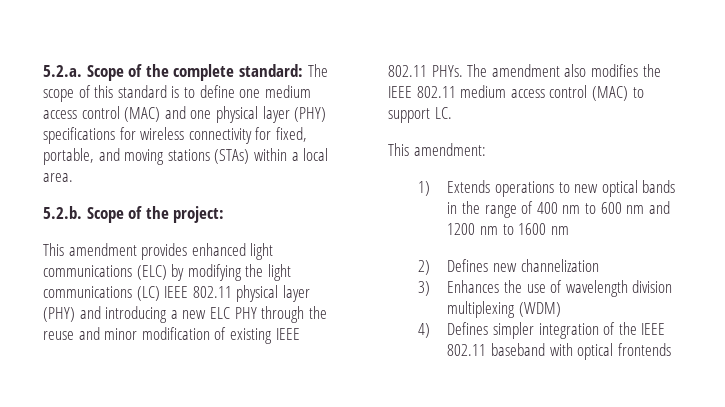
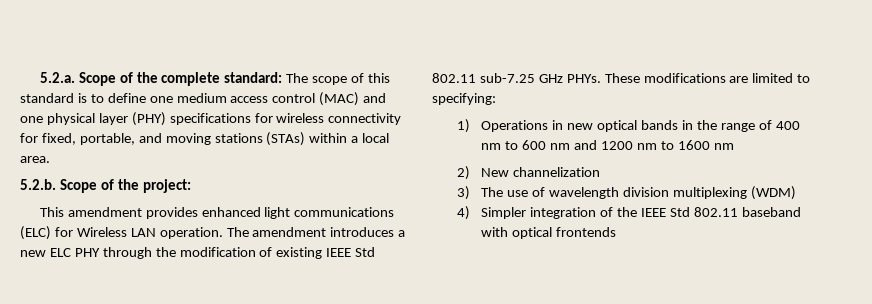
[171,264,291,281] [43,285,310,302] [43,306,168,323] by modifying the light communications (LC) IEEE 802.11 physical layer (PHY) and introducing -> [54,227,395,239] for Wireless LAN operation. The amendment introduces
[43,327,138,340] reuse and minor -> (176, 252) none
[388,64,661,77] [388,85,644,101] [388,107,452,123] [388,143,486,156] [417,180,570,197] 802.11 PHYs. The amendment also modifies the IEEE 802.11 medium access control (MAC) to support LC. // This amendment: // 1) Extends operations to -> [355,247,376,257] [432,73,811,83] [432,93,496,105] [456,119,564,133] Std 802.11 sub-7.25 GHz PHYs. These modifications are limited to specifying: // 1) Operations in
[447,259,517,272] Defines new -> [481,168,510,177] New
[447,280,522,293] Enhances the -> [481,187,504,197] The
[447,322,534,339] Defines simpler -> [481,207,527,219] Simpler
(666, 329) none -> [670,207,691,217] Std

